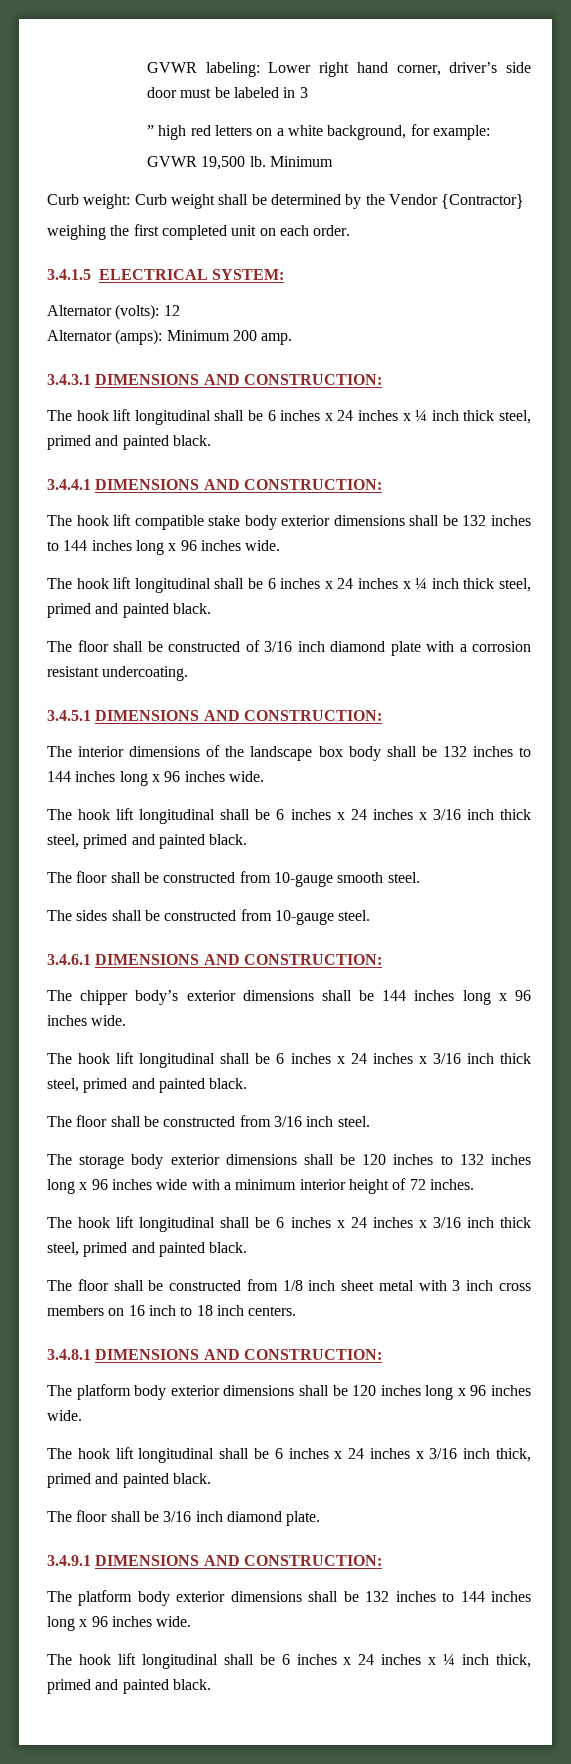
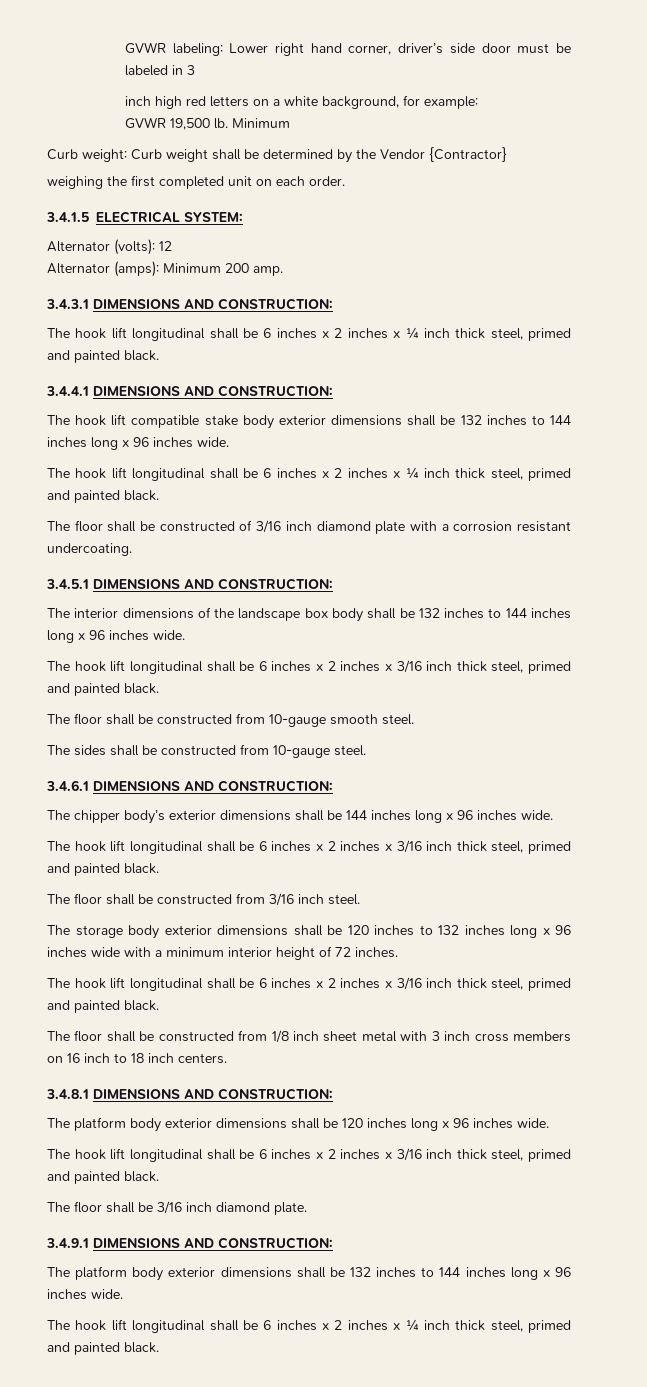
[147,125,155,136] ” -> [124,96,151,106] inch
[337,410,354,421] 24 -> [334,328,343,338] 2
[337,578,354,589] 24 -> [334,468,343,478] 2
[350,809,367,820] 24 -> [327,661,336,671] 2
[350,1053,367,1064] 24 -> [327,841,336,851] 2
[350,1217,367,1228] 24 -> [327,978,336,988] 2
[348,1448,531,1462] 24 inches x 3/16 inch thick, -> [327,1148,524,1161] 2 inches x 3/16 inch thick steel,
[358,1654,531,1668] 24 inches x ¼ inch thick, -> [334,1319,523,1332] 2 inches x ¼ inch thick steel,

